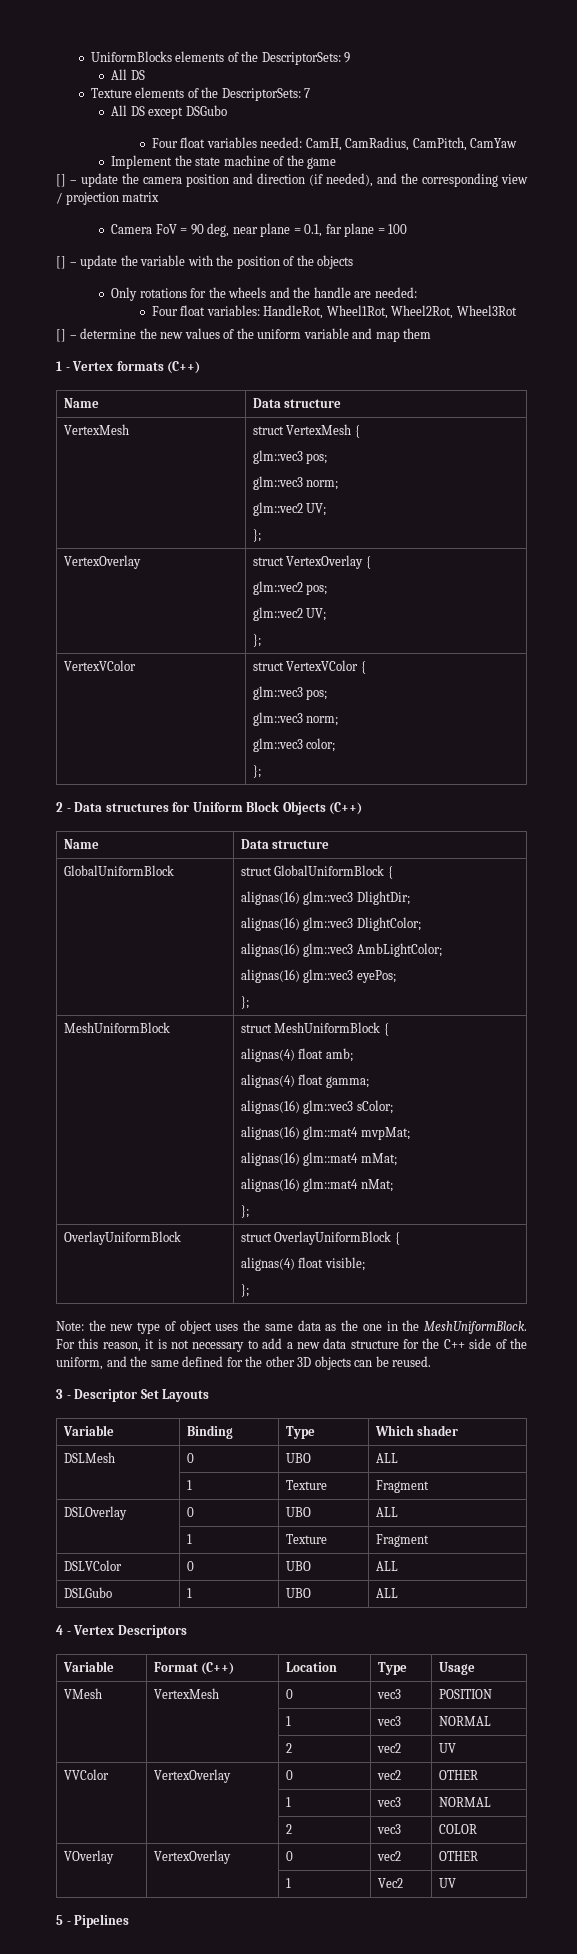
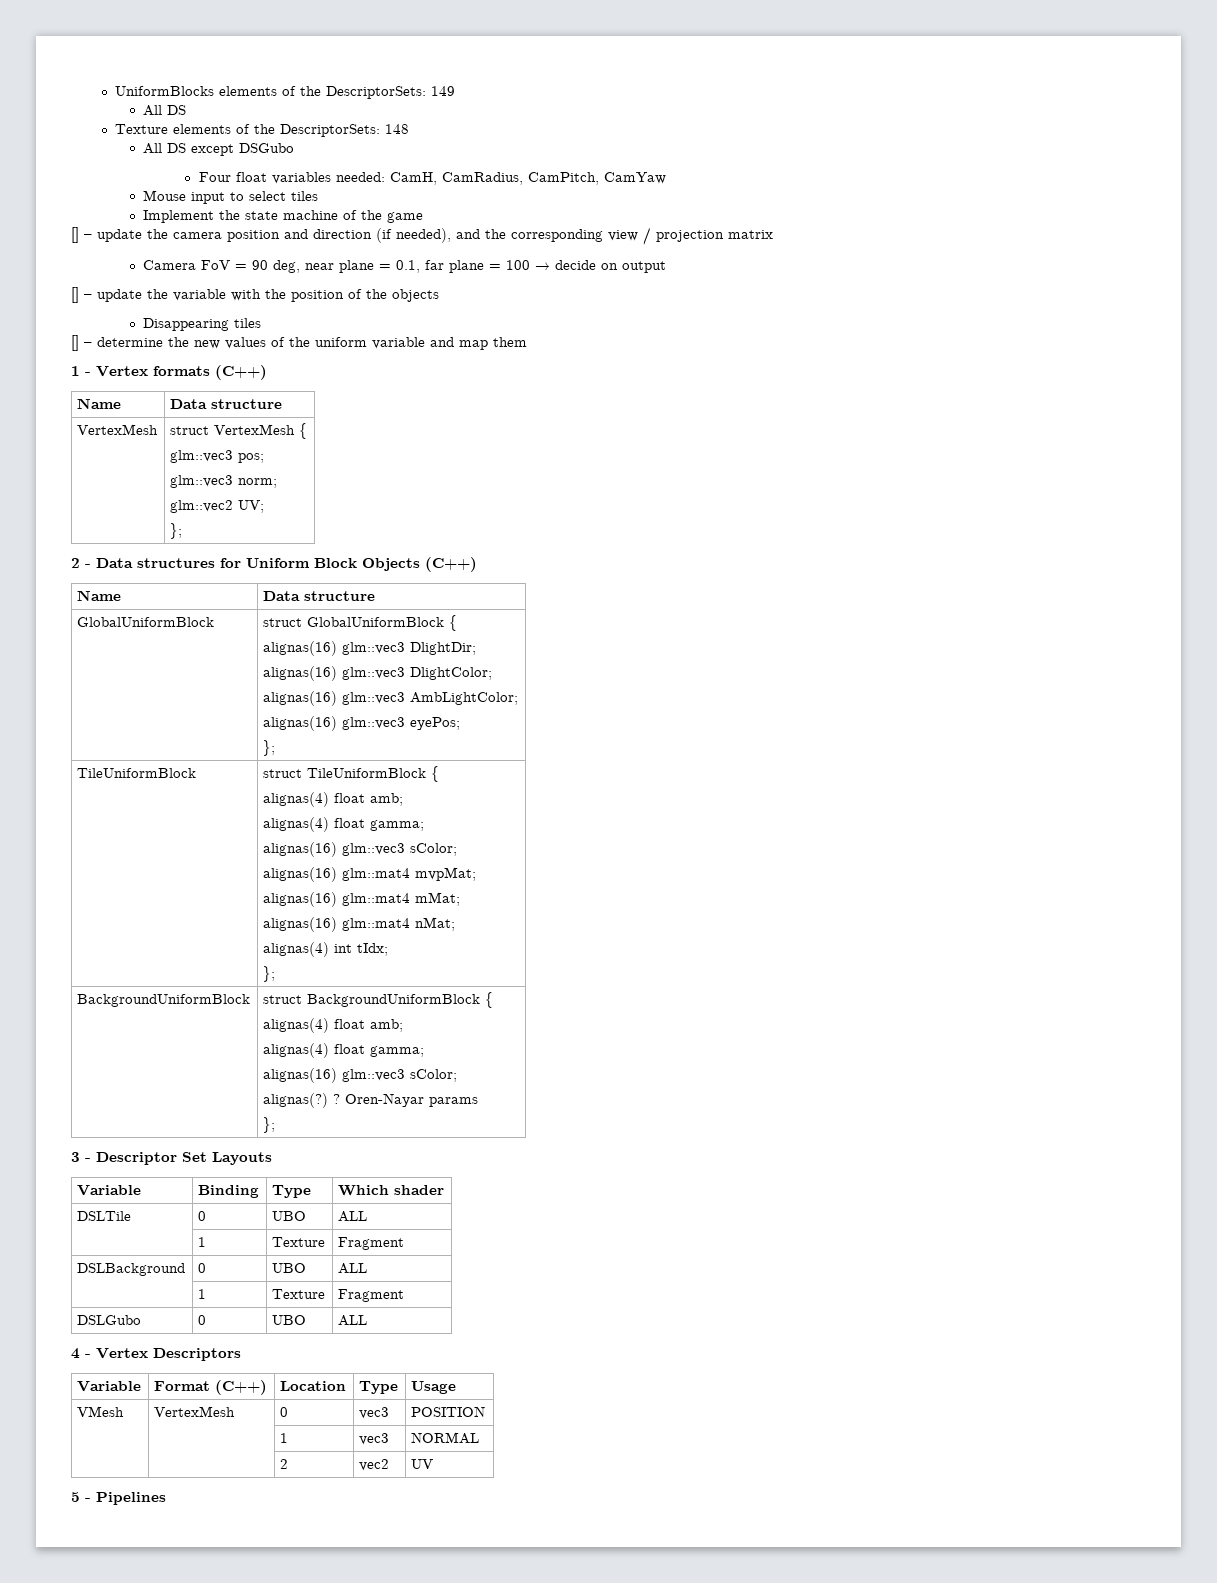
[344,52,351,63] 9 -> [431,86,456,96] 149
[304,88,311,98] 7 -> [385,124,410,134] 148
(518, 143) none -> [143,190,319,204] // Mouse input to select tiles
(408, 229) none -> [535,260,667,273] → decide on output
[111,287,417,301] [151,305,517,319] Only rotations for the wheels and the handle are needed: // Four float variables: HandleRot, Wheel1Rot, Wheel2Rot, Wheel3Rot -> [143,318,262,331] Disappearing tiles
[63,555,141,569] [252,555,371,569] [252,581,328,595] [252,607,327,621] [252,634,261,647] [63,660,136,671] [252,660,366,674] [252,686,328,700] [252,712,339,726] [252,738,336,752] [252,765,261,778] // VertexOverlay | struct VertexOverlay { // glm::vec2 pos; // glm::vec2 UV; // }; // VertexVColor | struct VertexVColor { // glm::vec3 pos; // glm::vec3 norm; // glm::vec3 color; // }; -> (183, 531) none
[63,1022,170,1033] [240,1022,381,1033] MeshUniformBlock | struct MeshUniformBlock -> [77,768,197,778] [263,768,427,778] TileUniformBlock | struct TileUniformBlock
[240,1205,249,1218] [63,1231,181,1245] [240,1231,400,1245] [240,1257,365,1271] [240,1284,249,1297] [56,1320,527,1334] [56,1338,528,1352] [56,1356,432,1370] // }; // OverlayUniformBlock | struct OverlayUniformBlock { // alignas(4) float visible; // }; // Note: the new type of object uses the same data as the one in the MeshUniformBlock. For this reason, it is not necessary to add a new data structure for the C++ side of the uniform, and the same defined for the other 3D objects can be reused. -> [263,942,389,957] [263,966,276,982] [77,994,251,1007] [263,992,494,1008] [263,1018,404,1033] [263,1043,425,1058] [263,1068,458,1083] [263,1093,479,1108] [263,1117,276,1133] // alignas(4) int tIdx; // }; // BackgroundUniformBlock | struct BackgroundUniformBlock { // alignas(4) float amb; // alignas(4) float gamma; // alignas(16) glm::vec3 sColor; // alignas(?) ? Oren-Nayar params // };
[63,1452,115,1463] [186,1453,194,1463] [285,1453,311,1463] [375,1453,398,1463] [186,1480,192,1490] [285,1480,327,1490] [375,1480,429,1493] [63,1506,127,1520] [186,1507,194,1517] [285,1507,311,1517] [375,1507,398,1517] [186,1534,192,1544] [285,1534,327,1544] [375,1534,429,1547] [63,1560,122,1571] [186,1561,194,1571] [285,1561,311,1571] [375,1561,398,1571] [63,1587,112,1598] [186,1588,192,1598] [285,1588,311,1598] [375,1588,398,1598] DSLMesh | 0 | UBO | ALL // | 1 | Texture | Fragment // DSLOverlay | 0 | UBO | ALL // | 1 | Texture | Fragment // DSLVColor | 0 | UBO | ALL // DSLGubo | 1 | UBO | ALL -> [77,1211,132,1221] [198,1211,207,1221] [272,1211,307,1221] [338,1211,368,1222] [198,1237,207,1247] [272,1237,326,1247] [338,1237,405,1250] [77,1263,186,1276] [198,1263,207,1273] [272,1263,307,1273] [338,1263,368,1274] [198,1289,207,1299] [272,1289,326,1299] [338,1289,405,1302] [77,1315,142,1325] [198,1315,207,1325] [272,1315,307,1325] [338,1315,368,1326] DSLTile | 0 | UBO | ALL // | 1 | Texture | Fragment // DSLBackground | 0 | UBO | ALL // | 1 | Texture | Fragment // DSLGubo | 0 | UBO | ALL
[63,1769,109,1780] [153,1769,231,1783] [285,1770,293,1780] [376,1770,401,1780] [438,1770,478,1780] [285,1797,291,1807] [376,1797,401,1807] [438,1797,491,1807] [285,1824,292,1834] [376,1824,401,1834] [438,1824,477,1834] [63,1850,114,1864] [153,1850,231,1864] [285,1851,293,1861] [376,1851,401,1861] [438,1851,478,1861] [285,1878,291,1888] [377,1878,403,1888] [438,1878,456,1888] // VVColor | VertexOverlay | 0 | vec2 | OTHER // | | 1 | vec3 | NORMAL // | | 2 | vec3 | COLOR // VOverlay | VertexOverlay | 0 | vec2 | OTHER // | | 1 | Vec2 | UV -> (434, 1464) none

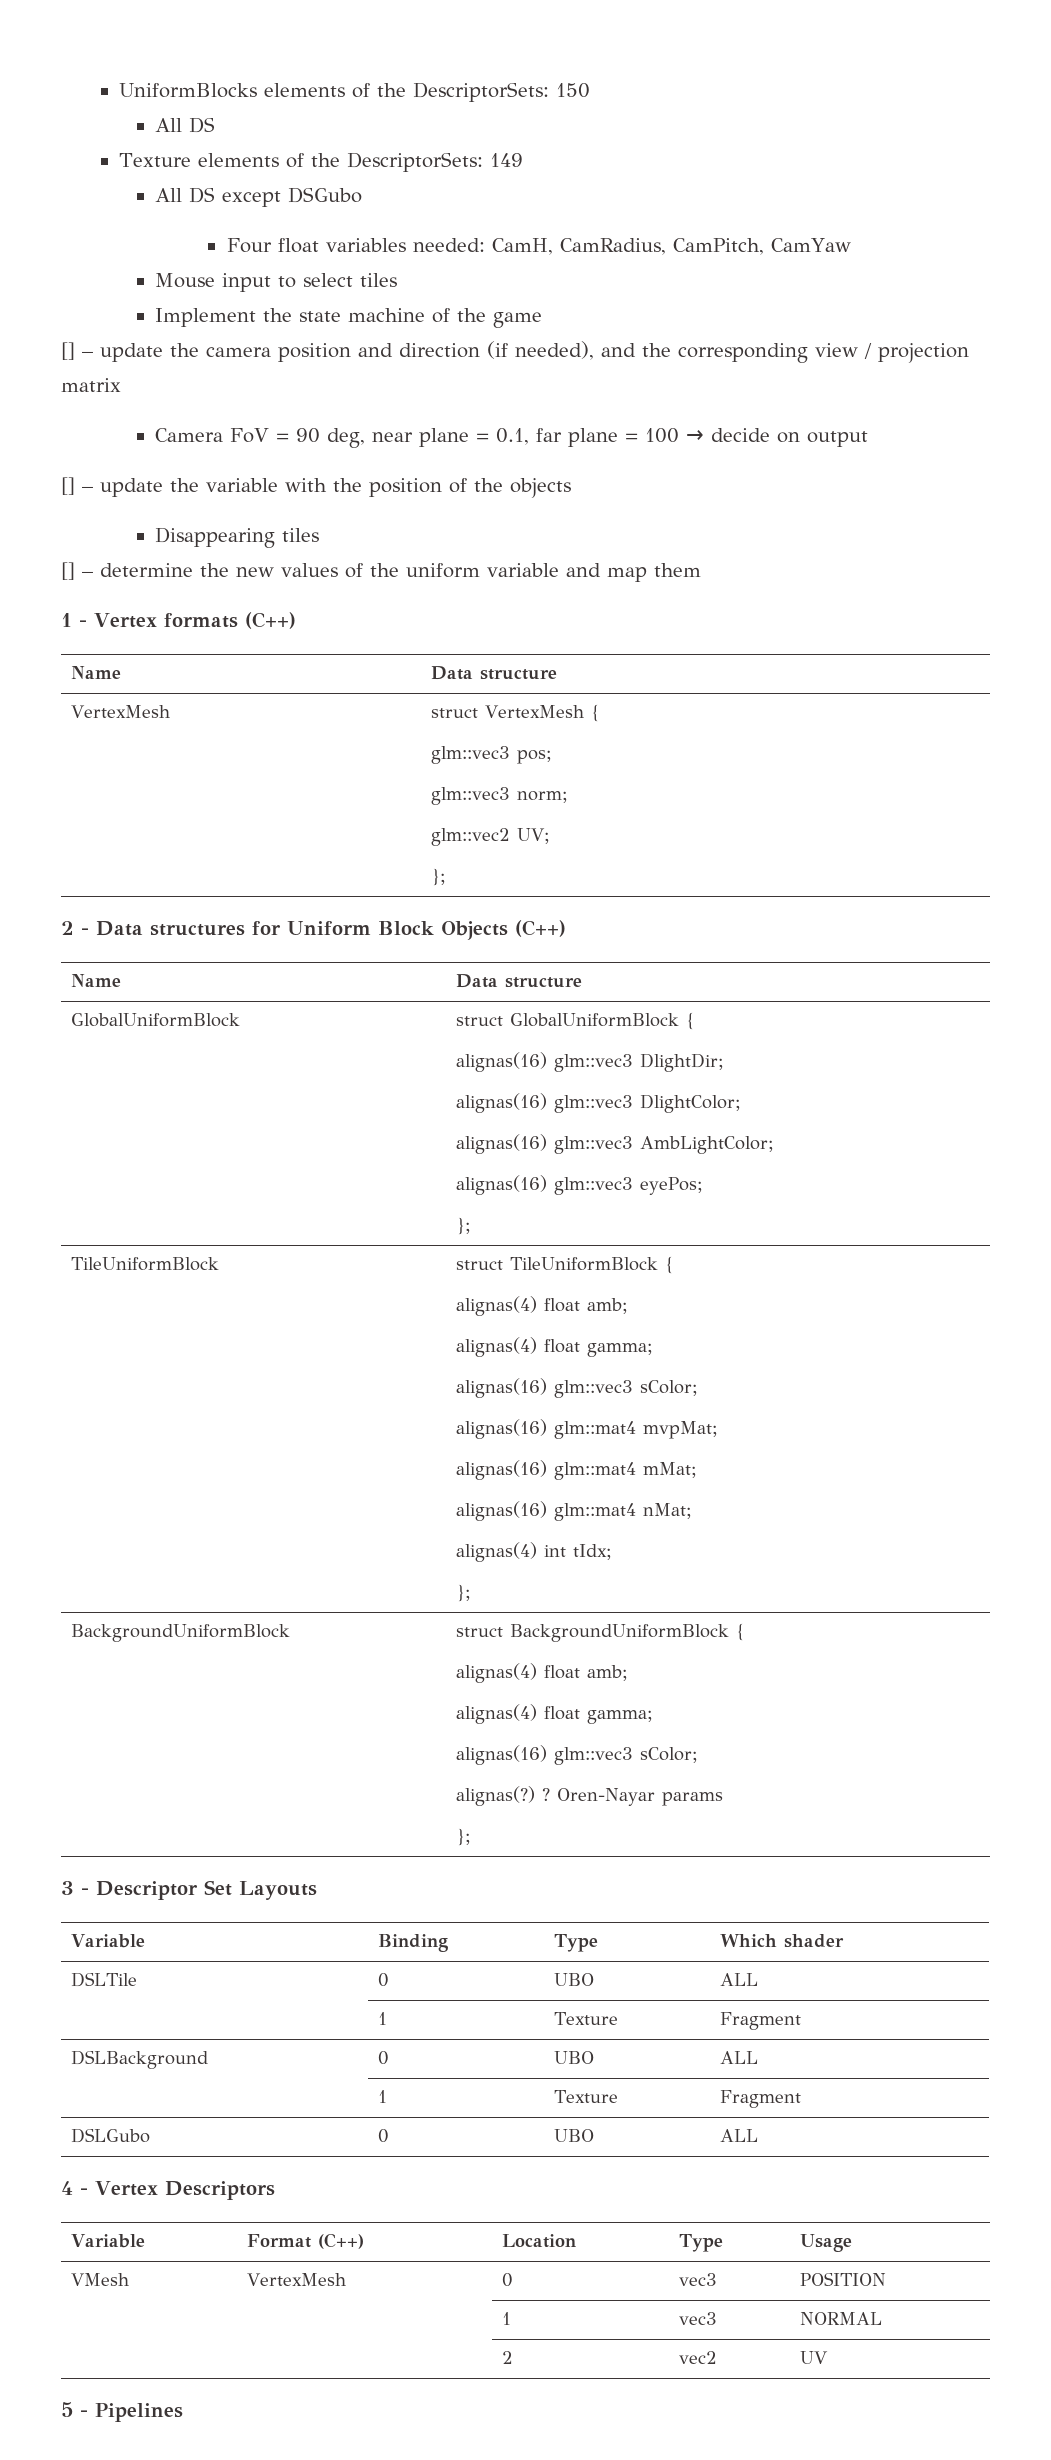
[431,86,456,96] 149 -> [556,83,591,98] 150
[385,124,410,134] 148 -> [490,153,524,167] 149

